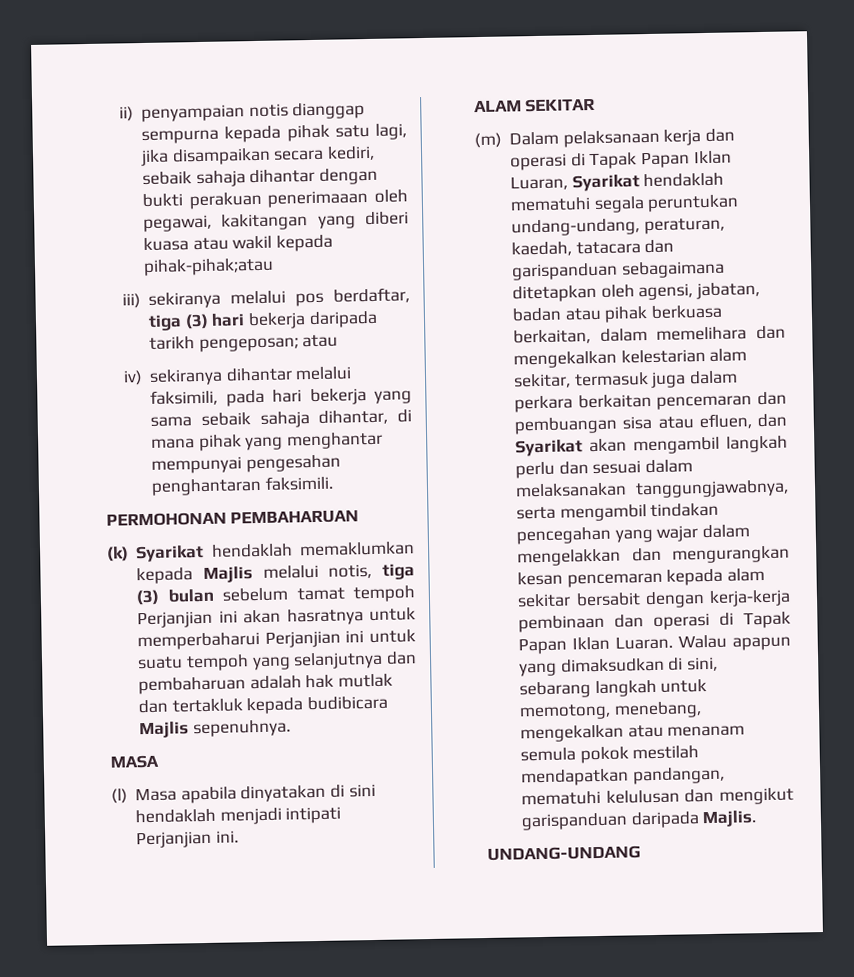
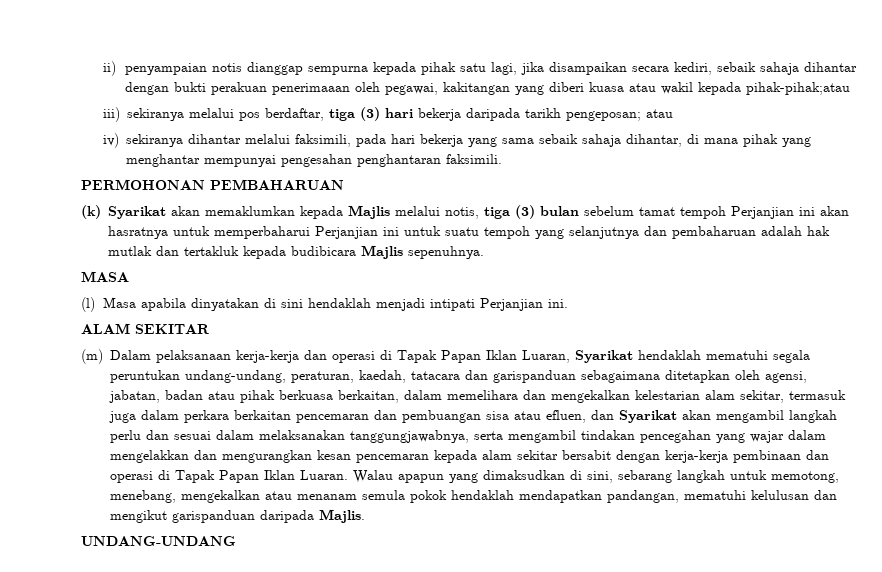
[210,543,293,558] hendaklah -> [170,206,200,216] akan
[663,129,702,146] kerja -> [235,350,299,363] kerja-kerja
[632,745,700,760] mestilah -> [450,490,514,500] hendaklah

